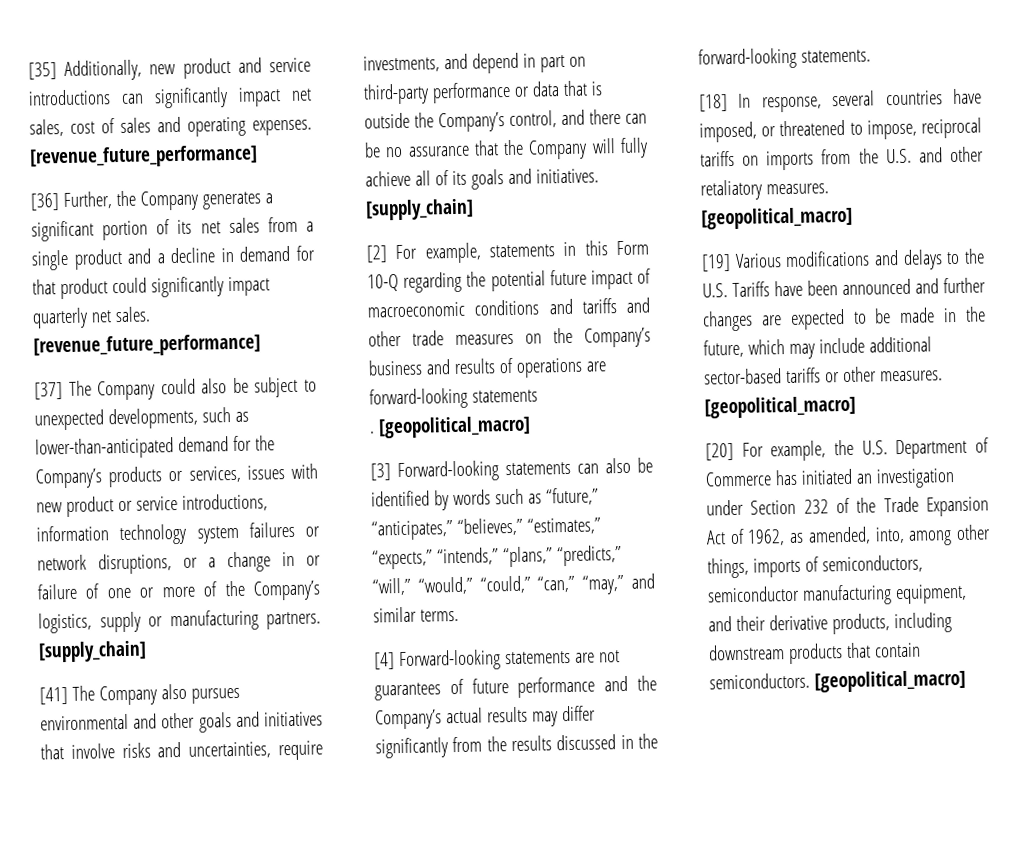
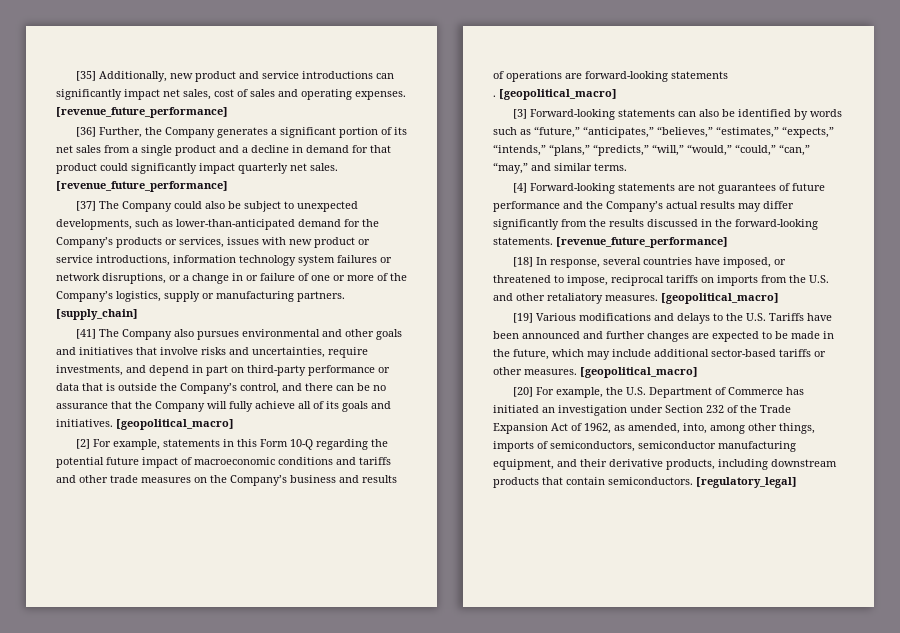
[365,198,474,221] [supply_chain] -> [116,419,234,430] [geopolitical_macro]
(871, 56) none -> [556,237,728,248] [revenue_future_performance]
[813,669,966,693] [geopolitical_macro] -> [696,477,797,488] [regulatory_legal]

